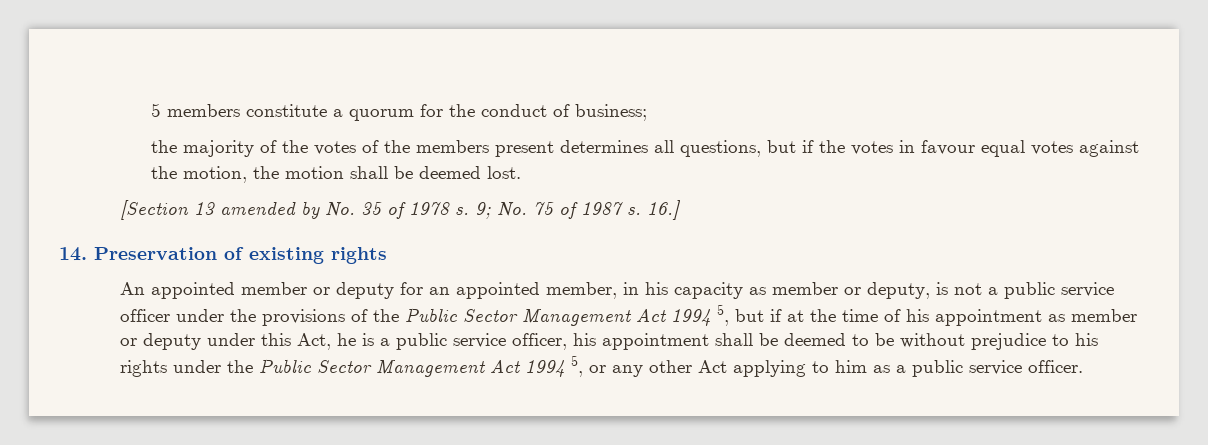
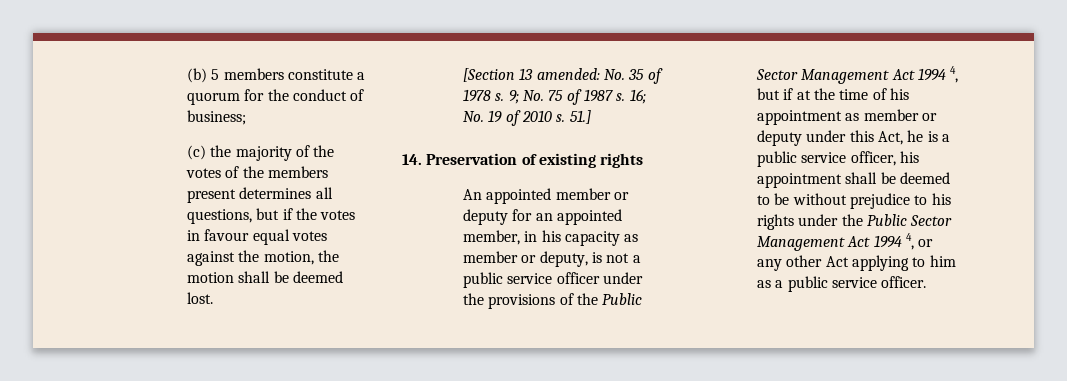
(150, 110) none -> [186,68,207,83] (b)
(647, 112) none -> [186,145,206,160] (c)
[220,201,321,219] amended by -> [536,68,600,80] amended:
[647,200,682,220] 16.] -> [629,89,646,104] [463,110,591,126] 16; No. 19 of 2010 s. 51.]
[717,304,730,326] 5, -> [950,66,959,83] 4,
[571,355,584,377] 5, -> [906,233,915,250] 4,

